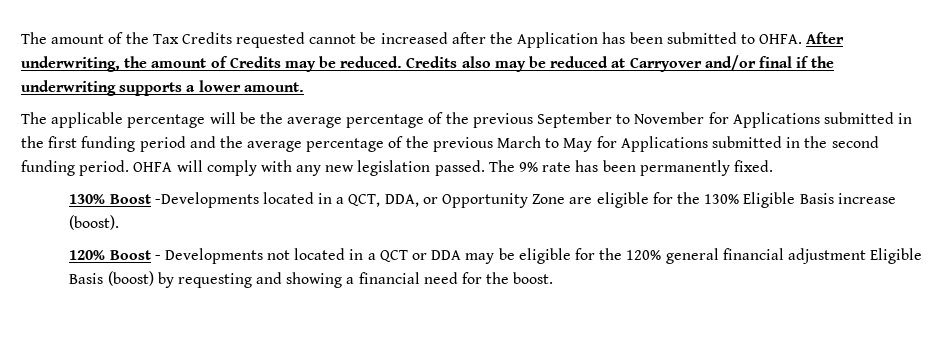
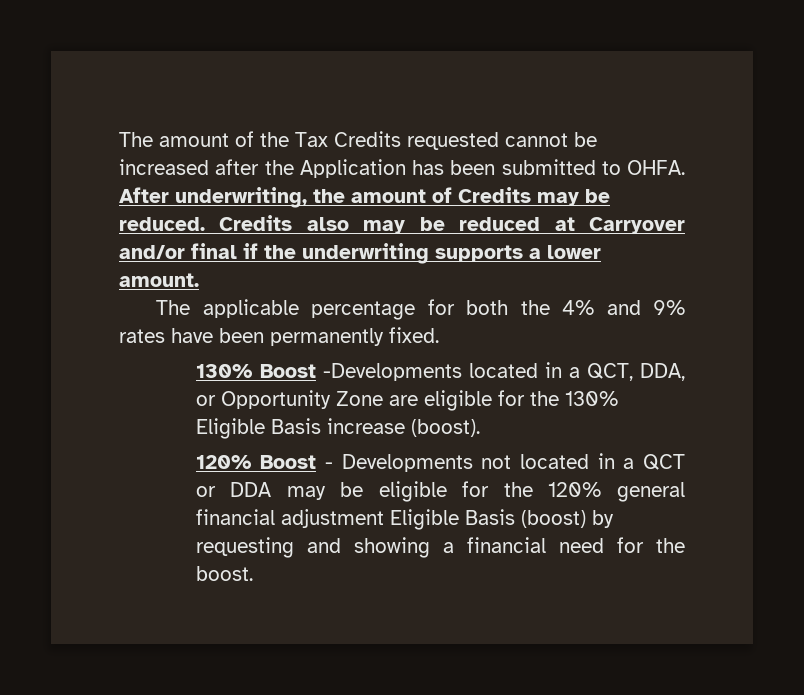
[209,112,913,128] [21,136,879,152] [21,160,599,176] will be the average percentage of the previous September to November for Applications submitted in the first funding period and the average percentage of the previous March to May for Applications submitted in the second funding period. OHFA will comply with any new legislation passed. The 9% rate has -> [427,299,685,315] [119,328,213,343] for both the 4% and 9% rates have

